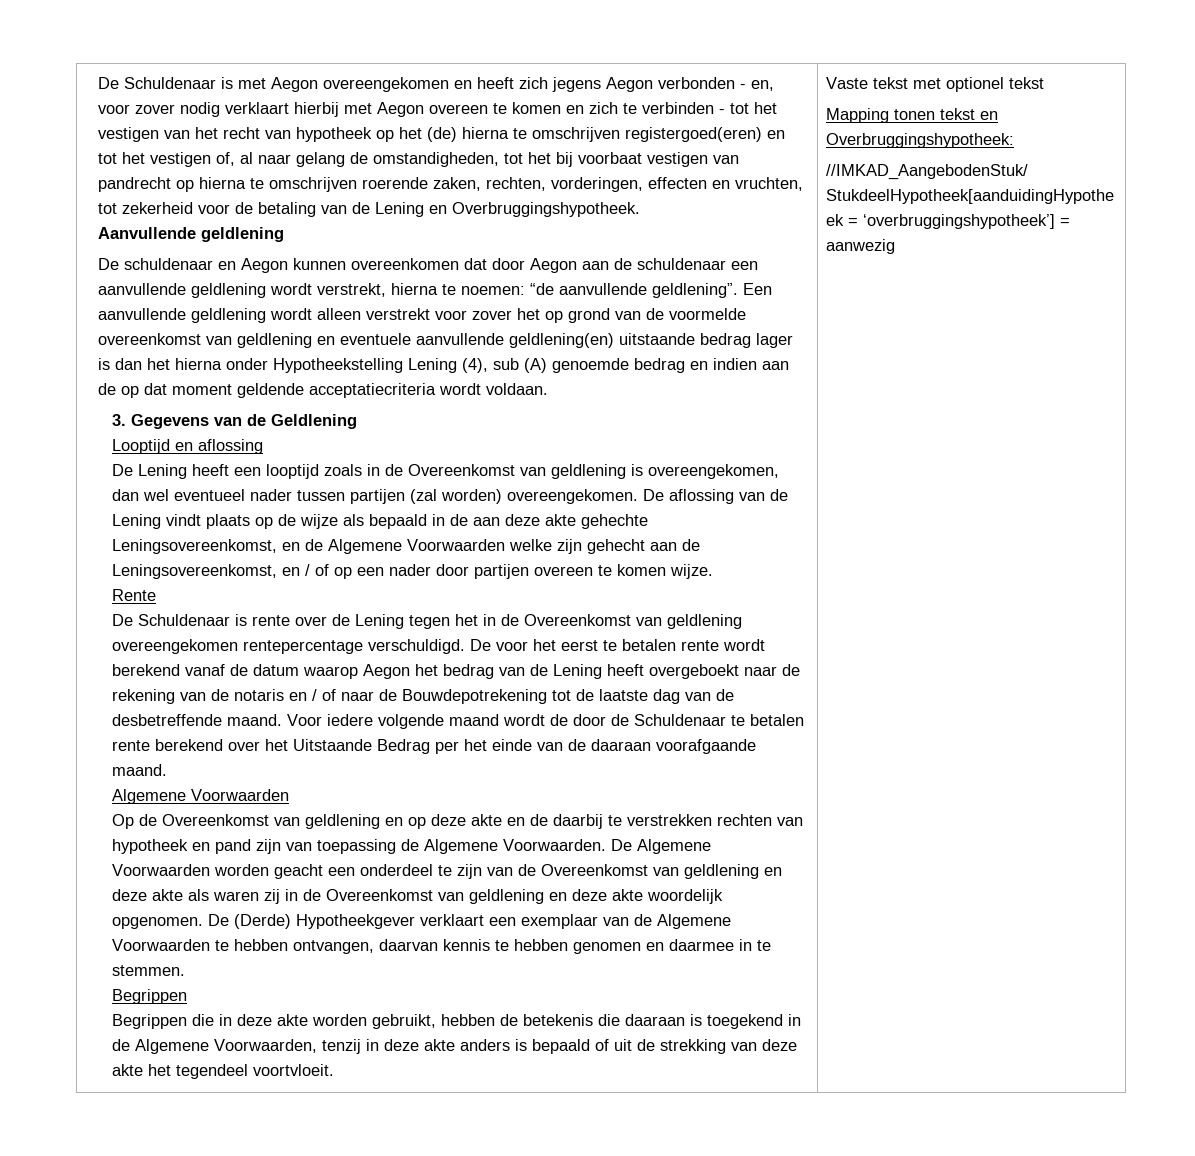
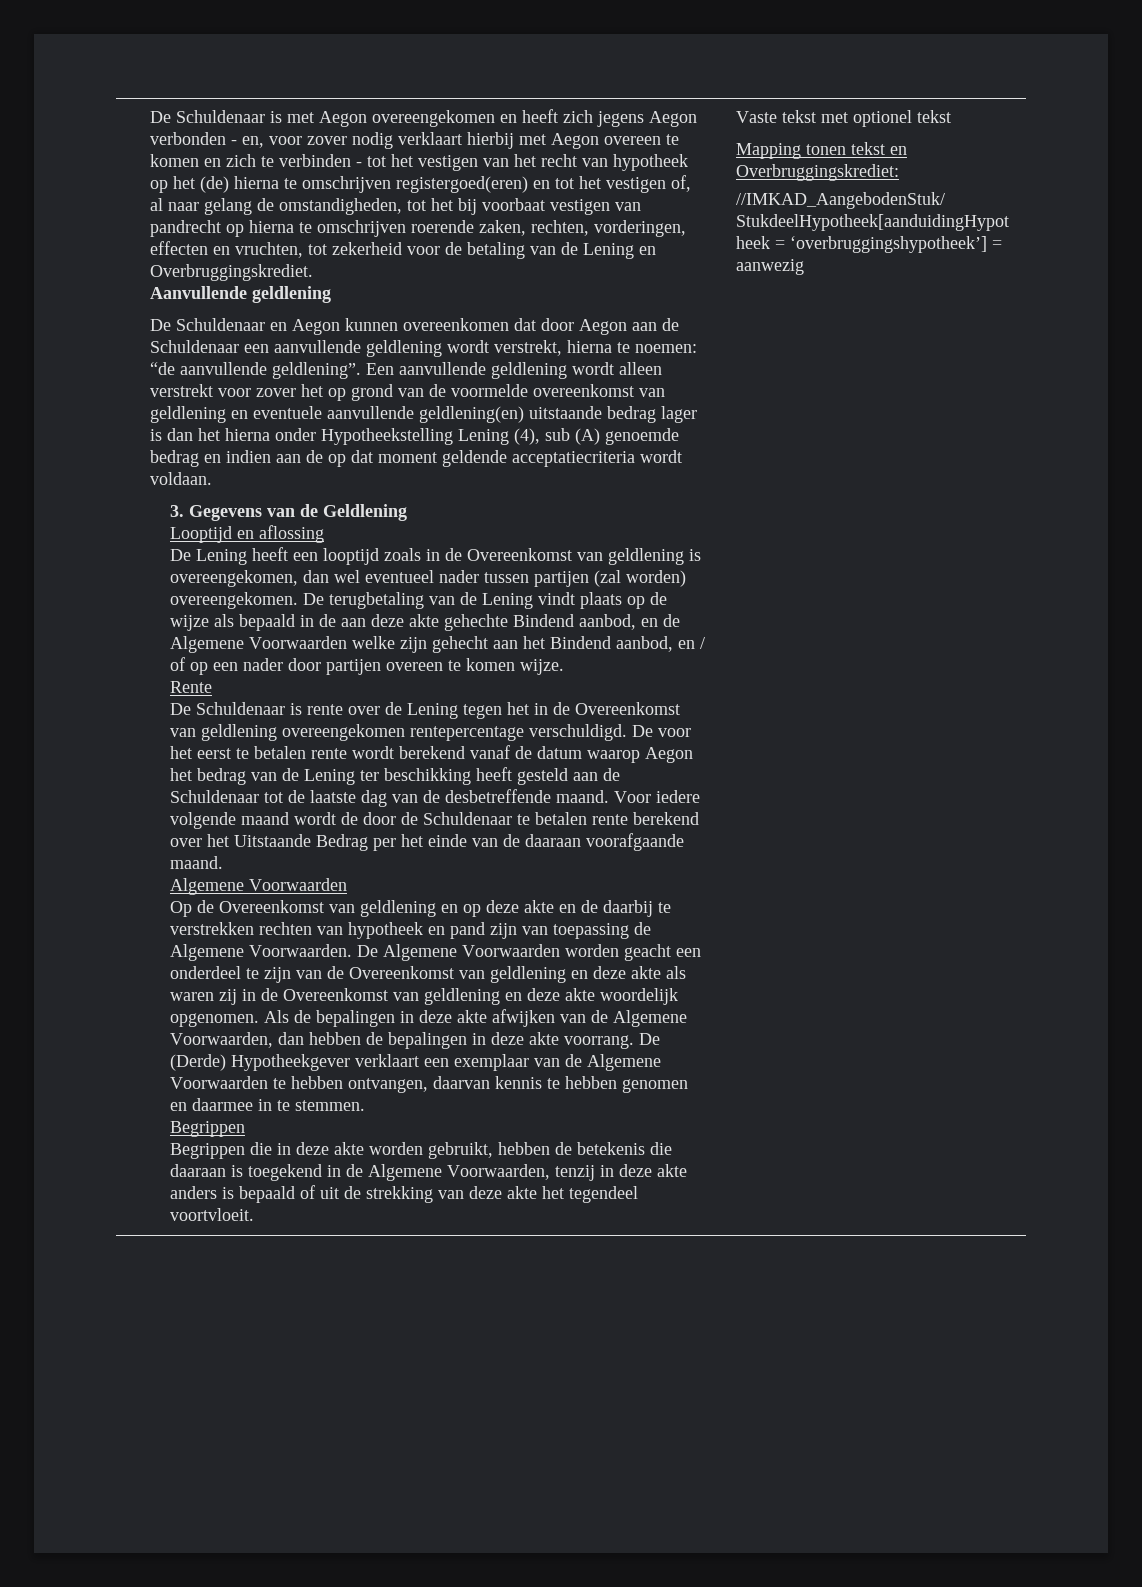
[452,202,641,217] Overbruggingshypotheek. -> [150,264,314,281] Overbruggingskrediet.
[124,258,214,270] schuldenaar -> [176,318,266,331] Schuldenaar
[637,258,727,270] schuldenaar -> [150,340,240,353] Schuldenaar
[669,489,735,504] aflossing -> [328,592,424,609] terugbetaling
[112,539,278,554] Leningsovereenkomst, -> [512,614,636,630] Bindend aanbod,
[682,539,701,551] [112,564,278,579] de Leningsovereenkomst, -> [522,636,673,652] het Bindend aanbod,
[607,664,801,679] [112,689,548,704] heeft overgeboekt naar de rekening van de notaris en / of naar de Bouwdepotrekening -> [359,767,620,785] [169,790,259,803] ter beschikking heeft gesteld aan de Schuldenaar
(204, 923) none -> [263,1009,687,1027] [169,1032,634,1049] Als de bepalingen in deze akte afwijken van de Algemene Voorwaarden, dan hebben de bepalingen in deze akte voorrang.
[825,133,1014,148] Overbruggingshypotheek: -> [735,164,899,181] Overbruggingskrediet:

